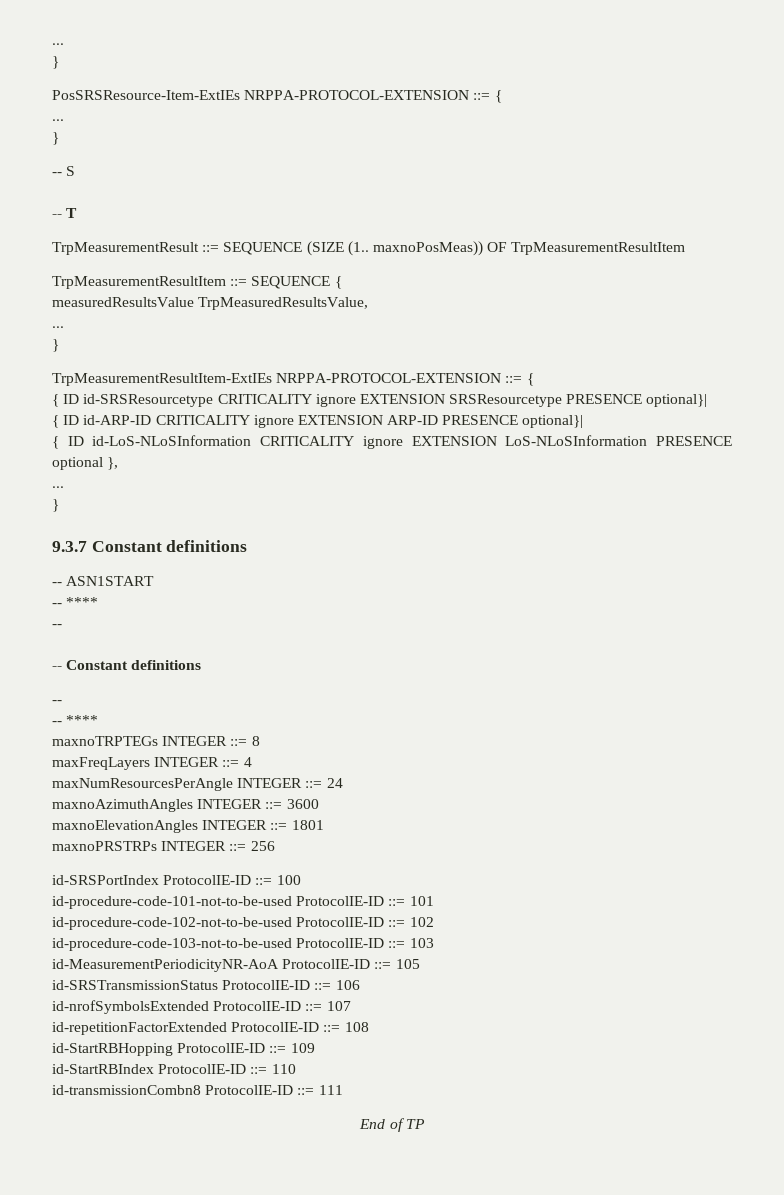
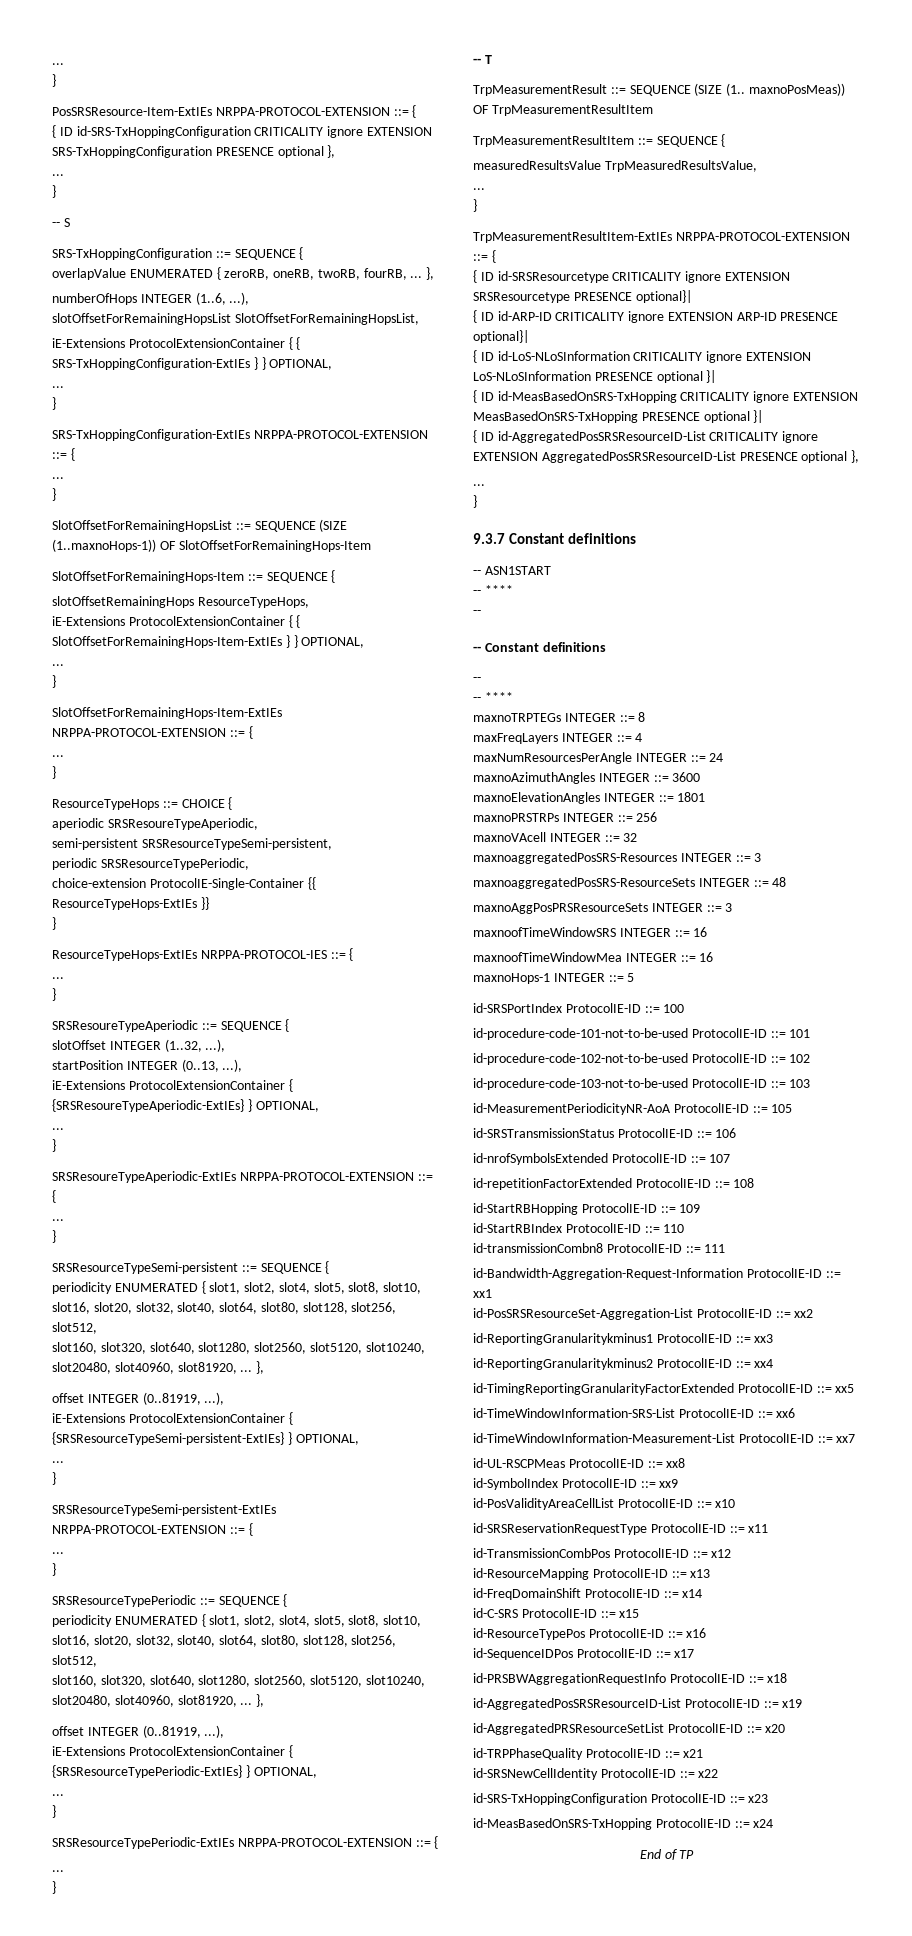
[52,119,64,121] [52,132,59,145] [52,166,76,176] ... // } // -- S -> [52,125,432,138] [52,145,336,158] [52,174,64,176] [52,185,56,198] [52,218,70,227] [52,247,304,260] [52,267,435,280] [52,292,250,305] [52,313,419,325] [52,337,301,350] [52,357,333,370] [52,386,64,388] [52,397,56,410] [52,429,428,441] [52,448,75,461] [52,477,64,479] [52,488,56,501] [52,519,348,532] [52,539,371,552] [52,570,336,583] [52,596,309,608] [52,615,301,628] [52,635,365,648] [52,664,64,666] [52,675,56,688] [52,707,282,719] [52,726,253,739] [52,755,64,757] [52,766,56,779] [52,797,233,810] [52,818,258,830] [52,838,332,850] [52,858,249,870] [52,877,316,890] [52,897,209,910] [52,917,56,930] [52,948,354,961] [52,977,64,979] [52,988,56,1001] [52,1019,290,1032] [52,1039,226,1052] [52,1059,243,1072] [52,1079,293,1092] [52,1099,319,1112] [52,1128,64,1130] [52,1139,56,1152] [52,1171,433,1183] [52,1190,56,1203] [52,1219,64,1221] [52,1230,56,1243] [52,1261,330,1274] [52,1281,422,1294] [52,1302,397,1314] [52,1322,97,1334] [52,1342,425,1354] [52,1361,265,1374] [52,1392,225,1405] [52,1412,293,1425] [52,1432,359,1445] [52,1461,64,1463] [52,1472,56,1485] [52,1504,276,1516] [52,1523,253,1536] [52,1552,64,1554] [52,1563,56,1576] [52,1594,288,1607] [52,1614,422,1627] [52,1635,397,1647] [52,1655,97,1667] [52,1675,425,1687] [52,1694,265,1707] [52,1725,225,1738] [52,1745,293,1758] [52,1765,317,1778] [52,1794,64,1796] [52,1805,56,1818] [52,1836,439,1849] [52,1870,64,1872] [52,1881,56,1894] { ID id-SRS-TxHoppingConfiguration CRITICALITY ignore EXTENSION SRS-TxHoppingConfiguration PRESENCE optional }, // ... // } // -- S // SRS-TxHoppingConfiguration ::= SEQUENCE { // overlapValue ENUMERATED { zeroRB, oneRB, twoRB, fourRB, ... }, // numberOfHops INTEGER (1..6, ...), // slotOffsetForRemainingHopsList SlotOffsetForRemainingHopsList, // iE-Extensions ProtocolExtensionContainer { { SRS-TxHoppingConfiguration-ExtIEs } } OPTIONAL, // ... // } // SRS-TxHoppingConfiguration-ExtIEs NRPPA-PROTOCOL-EXTENSION ::= { // ... // } // SlotOffsetForRemainingHopsList ::= SEQUENCE (SIZE (1..maxnoHops-1)) OF SlotOffsetForRemainingHops-Item // SlotOffsetForRemainingHops-Item ::= SEQUENCE { // slotOffsetRemainingHops ResourceTypeHops, // iE-Extensions ProtocolExtensionContainer { { SlotOffsetForRemainingHops-Item-ExtIEs } } OPTIONAL, // ... // } // SlotOffsetForRemainingHops-Item-ExtIEs NRPPA-PROTOCOL-EXTENSION ::= { // ... // } // ResourceTypeHops ::= CHOICE { // aperiodic SRSResoureTypeAperiodic, // semi-persistent SRSResourceTypeSemi-persistent, // periodic SRSResourceTypePeriodic, // choice-extension ProtocolIE-Single-Container {{ ResourceTypeHops-ExtIEs }} // } // ResourceTypeHops-ExtIEs NRPPA-PROTOCOL-IES ::= { // ... // } // SRSResoureTypeAperiodic ::= SEQUENCE { // slotOffset INTEGER (1..32, ...), // startPosition INTEGER (0..13, ...), // iE-Extensions ProtocolExtensionContainer { {SRSResoureTypeAperiodic-ExtIEs} } OPTIONAL, // ... // } // SRSResoureTypeAperiodic-ExtIEs NRPPA-PROTOCOL-EXTENSION ::= { // ... // } // SRSResourceTypeSemi-persistent ::= SEQUENCE { // periodicity ENUMERATED { slot1, slot2, slot4, slot5, slot8, slot10, slot16, slot20, slot32, slot40, slot64, slot80, slot128, slot256, slot512, // slot160, slot320, slot640, slot1280, slot2560, slot5120, slot10240, slot20480, slot40960, slot81920, ... }, // offset INTEGER (0..81919, ...), // iE-Extensions ProtocolExtensionContainer { {SRSResourceTypeSemi-persistent-ExtIEs} } OPTIONAL, // ... // } // SRSResourceTypeSemi-persistent-ExtIEs NRPPA-PROTOCOL-EXTENSION ::= { // ... // } // SRSResourceTypePeriodic ::= SEQUENCE { // periodicity ENUMERATED { slot1, slot2, slot4, slot5, slot8, slot10, slot16, slot20, slot32, slot40, slot64, slot80, slot128, slot256, slot512, // slot160, slot320, slot640, slot1280, slot2560, slot5120, slot10240, slot20480, slot40960, slot81920, ... }, // offset INTEGER (0..81919, ...), // iE-Extensions ProtocolExtensionContainer { {SRSResourceTypePeriodic-ExtIEs} } OPTIONAL, // ... // } // SRSResourceTypePeriodic-ExtIEs NRPPA-PROTOCOL-EXTENSION ::= { // ... // }
(103, 463) none -> [706,370,717,383] [473,390,858,403] [473,410,764,423] [473,430,819,443] [473,451,848,463] }| // { ID id-MeasBasedOnSRS-TxHopping CRITICALITY ignore EXTENSION MeasBasedOnSRS-TxHopping PRESENCE optional }| // { ID id-AggregatedPosSRSResourceID-List CRITICALITY ignore EXTENSION AggregatedPosSRSResourceID-List PRESENCE optional
(275, 846) none -> [473,832,638,842] [473,852,762,864] [473,877,787,889] [473,903,733,914] [473,927,708,937] [473,952,714,962] [473,973,635,984] // maxnoVAcell INTEGER ::= 32 // maxnoaggregatedPosSRS-Resources INTEGER ::= 3 // maxnoaggregatedPosSRS-ResourceSets INTEGER ::= 48 // maxnoAggPosPRSResourceSets INTEGER ::= 3 // maxnoofTimeWindowSRS INTEGER ::= 16 // maxnoofTimeWindowMea INTEGER ::= 16 // maxnoHops-1 INTEGER ::= 5
(343, 1090) none -> [473,1268,841,1280] [473,1289,492,1298] [473,1308,814,1320] [473,1333,774,1345] [473,1358,774,1370] [473,1383,855,1395] [473,1408,796,1418] [473,1433,856,1443] [473,1458,686,1468] [473,1478,679,1490] [473,1498,736,1510] [473,1523,769,1535] [473,1548,732,1558] [473,1568,711,1580] [473,1588,703,1600] [473,1608,640,1618] [473,1628,707,1640] [473,1648,695,1660] [473,1673,788,1685] [473,1698,803,1710] [473,1723,786,1735] [473,1748,704,1760] [473,1768,719,1780] [473,1793,769,1805] [473,1818,774,1830] // id-Bandwidth-Aggregation-Request-Information ProtocolIE-ID ::= xx1 // id-PosSRSResourceSet-Aggregation-List ProtocolIE-ID ::= xx2 // id-ReportingGranularitykminus1 ProtocolIE-ID ::= xx3 // id-ReportingGranularitykminus2 ProtocolIE-ID ::= xx4 // id-TimingReportingGranularityFactorExtended ProtocolIE-ID ::= xx5 // id-TimeWindowInformation-SRS-List ProtocolIE-ID ::= xx6 // id-TimeWindowInformation-Measurement-List ProtocolIE-ID ::= xx7 // id-UL-RSCPMeas ProtocolIE-ID ::= xx8 // id-SymbolIndex ProtocolIE-ID ::= xx9 // id-PosValidityAreaCellList ProtocolIE-ID ::= x10 // id-SRSReservationRequestType ProtocolIE-ID ::= x11 // id-TransmissionCombPos ProtocolIE-ID ::= x12 // id-ResourceMapping ProtocolIE-ID ::= x13 // id-FreqDomainShift ProtocolIE-ID ::= x14 // id-C-SRS ProtocolIE-ID ::= x15 // id-ResourceTypePos ProtocolIE-ID ::= x16 // id-SequenceIDPos ProtocolIE-ID ::= x17 // id-PRSBWAggregationRequestInfo ProtocolIE-ID ::= x18 // id-AggregatedPosSRSResourceID-List ProtocolIE-ID ::= x19 // id-AggregatedPRSResourceSetList ProtocolIE-ID ::= x20 // id-TRPPhaseQuality ProtocolIE-ID ::= x21 // id-SRSNewCellIdentity ProtocolIE-ID ::= x22 // id-SRS-TxHoppingConfiguration ProtocolIE-ID ::= x23 // id-MeasBasedOnSRS-TxHopping ProtocolIE-ID ::= x24

